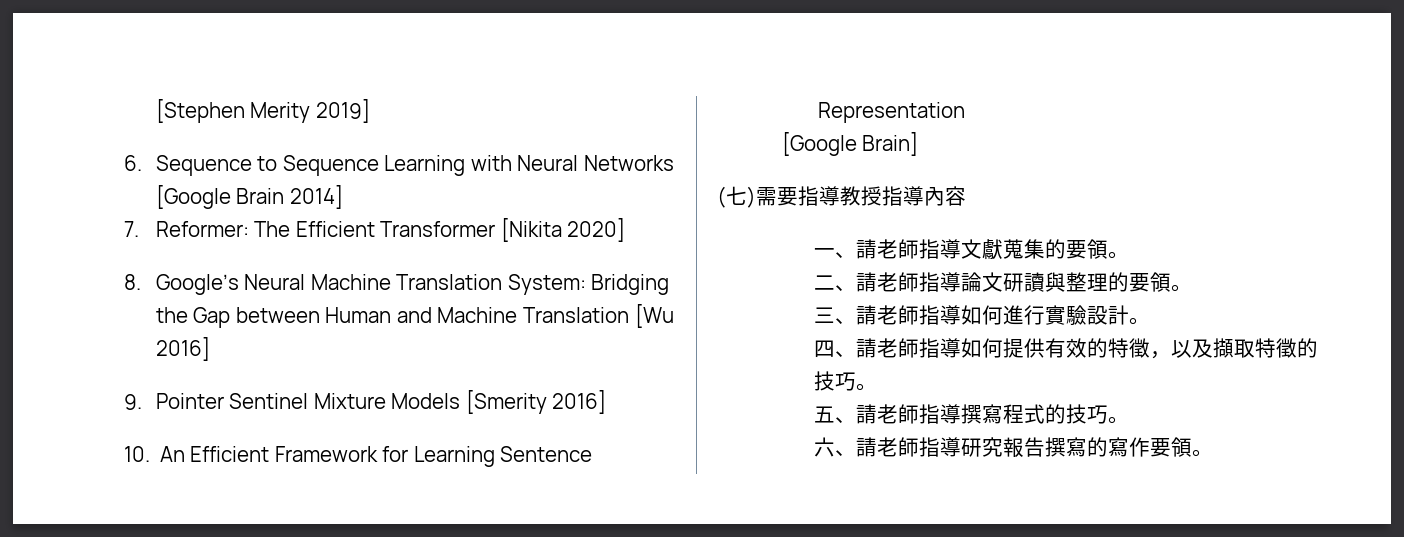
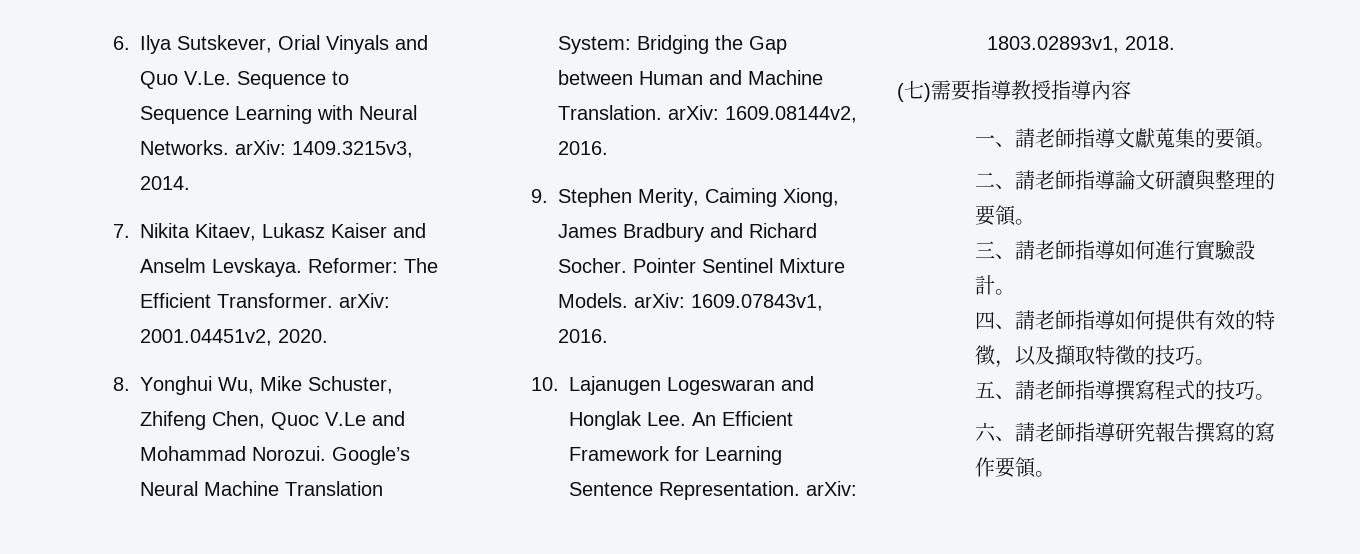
[155,99,370,123] [123,155,142,171] [Stephen Merity 2019] // 6. -> [113,35,429,54] [140,71,232,89] 6. Ilya Sutskever, Orial Vinyals and Quo V.Le.
[583,155,674,171] [155,185,343,209] [123,218,626,242] [123,274,141,290] Networks [Google Brain 2014] // 7. Reformer: The Efficient Transformer [Nikita 2020] // 8. -> [140,140,414,158] [140,176,191,190] [113,223,427,241] [140,258,439,277] [140,293,391,308] [140,329,329,346] [113,376,394,395] [140,411,406,430] [140,446,327,461] Networks. arXiv: 1409.3215v3, 2014. // 7. Nikita Kitaev, Lukasz Kaiser and Anselm Levskaya. Reformer: The Efficient Transformer. arXiv: 2001.04451v2, 2020. // 8. Yonghui Wu, Mike Schuster, Zhifeng Chen, Quoc V.Le and Mohammad Norozui.
[522,304,674,328] [155,337,210,361] [123,390,607,414] [123,446,150,462] Translation [Wu 2016] // 9. Pointer Sentinel Mixture Models [Smerity 2016] // 10. -> [558,105,858,123] [558,141,609,155] [531,188,840,207] [558,223,818,242] [558,258,846,273] [558,293,824,311] [558,329,609,343] [531,376,815,395] [569,411,687,430] Translation. arXiv: 1609.08144v2, 2016. // 9. Stephen Merity, Caiming Xiong, James Bradbury and Richard Socher. Pointer Sentinel Mixture Models. arXiv: 1609.07843v1, 2016. // 10. Lajanugen Logeswaran and Honglak Lee.
[817,102,965,123] [781,132,919,156] Representation // [Google Brain] -> [659,481,858,500] [987,36,1176,53] Representation. arXiv: 1803.02893v1, 2018.

